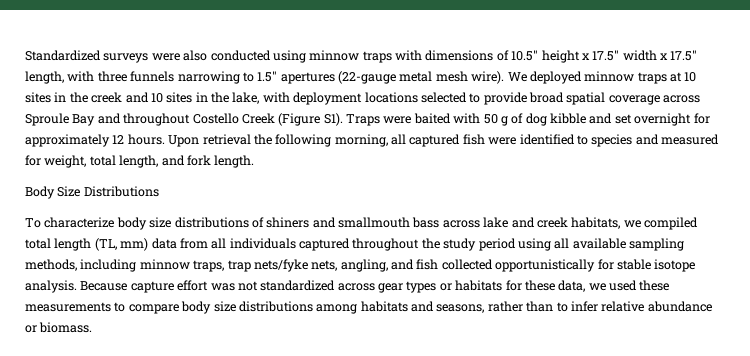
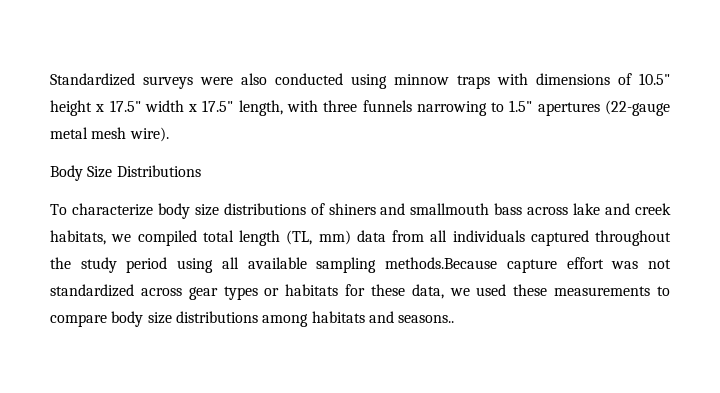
[507,71,697,84] [25,92,701,105] [25,113,710,126] [25,134,719,147] [25,155,255,168] We deployed minnow traps at 10 sites in the creek and 10 sites in the lake, with deployment locations selected to provide broad spatial coverage across Sproule Bay and throughout Costello Creek (Figure S1). Traps were baited with 50 g of dog kibble and set overnight for approximately 12 hours. Upon retrieval the following morning, all captured fish were identified to species and measured for weight, total length, and fork length. -> (169, 134) none
[25,259,696,272] [25,280,128,293] methods, including minnow traps, trap nets/fyke nets, angling, and fish collected opportunistically for stable isotope analysis. Because -> [385,257,498,269] methods.Because
[436,301,712,313] [25,322,93,333] seasons, rather than to infer relative abundance or biomass. -> [398,315,455,323] seasons..

